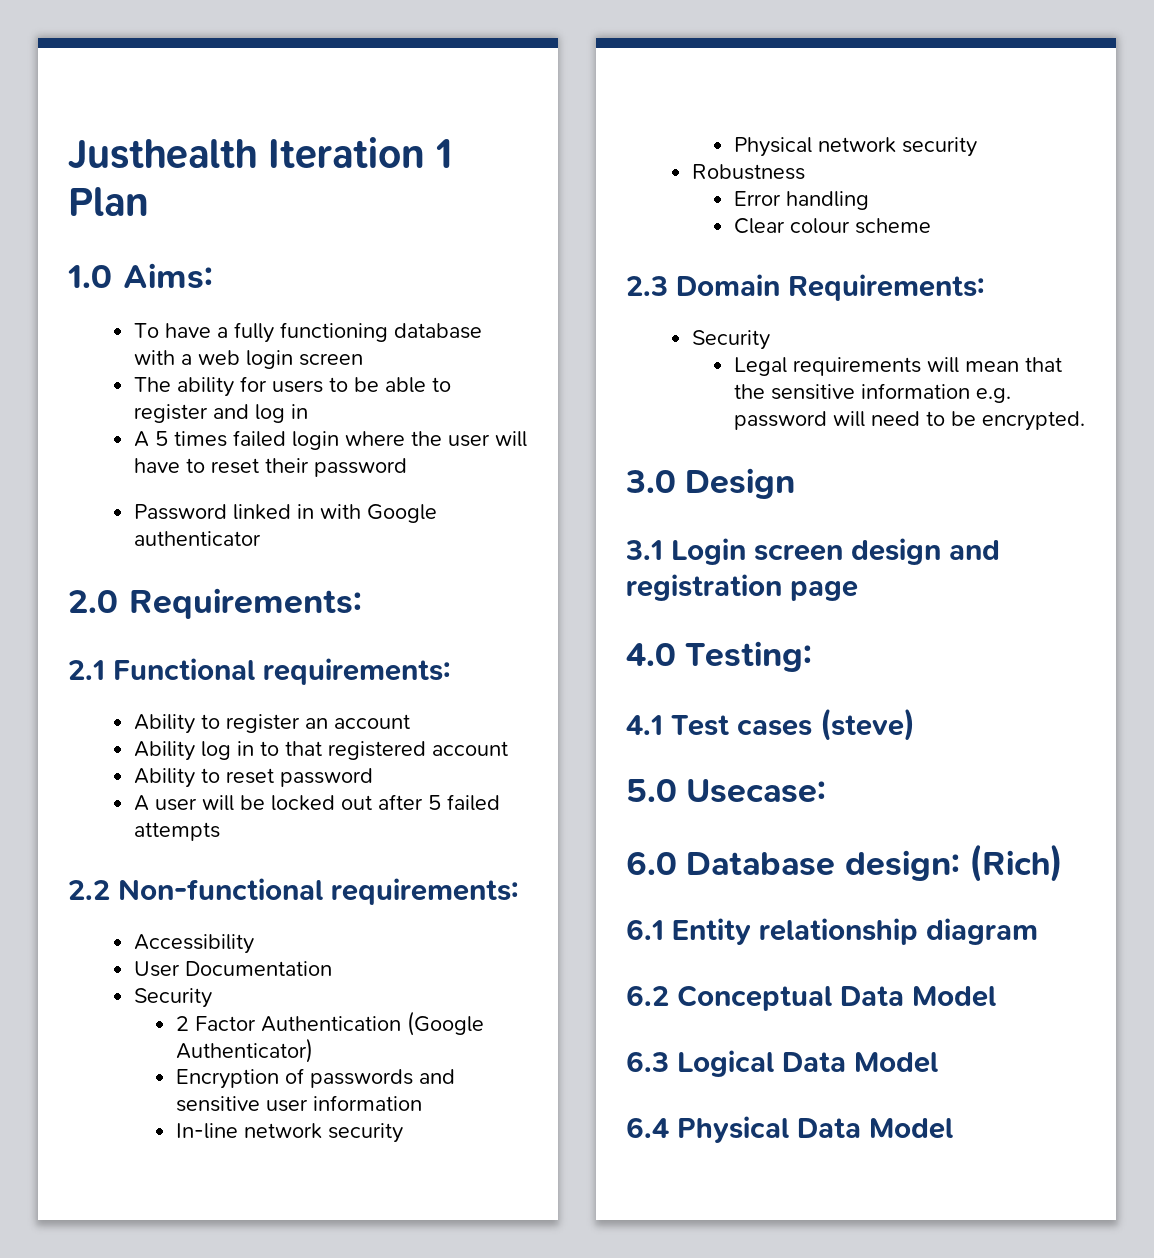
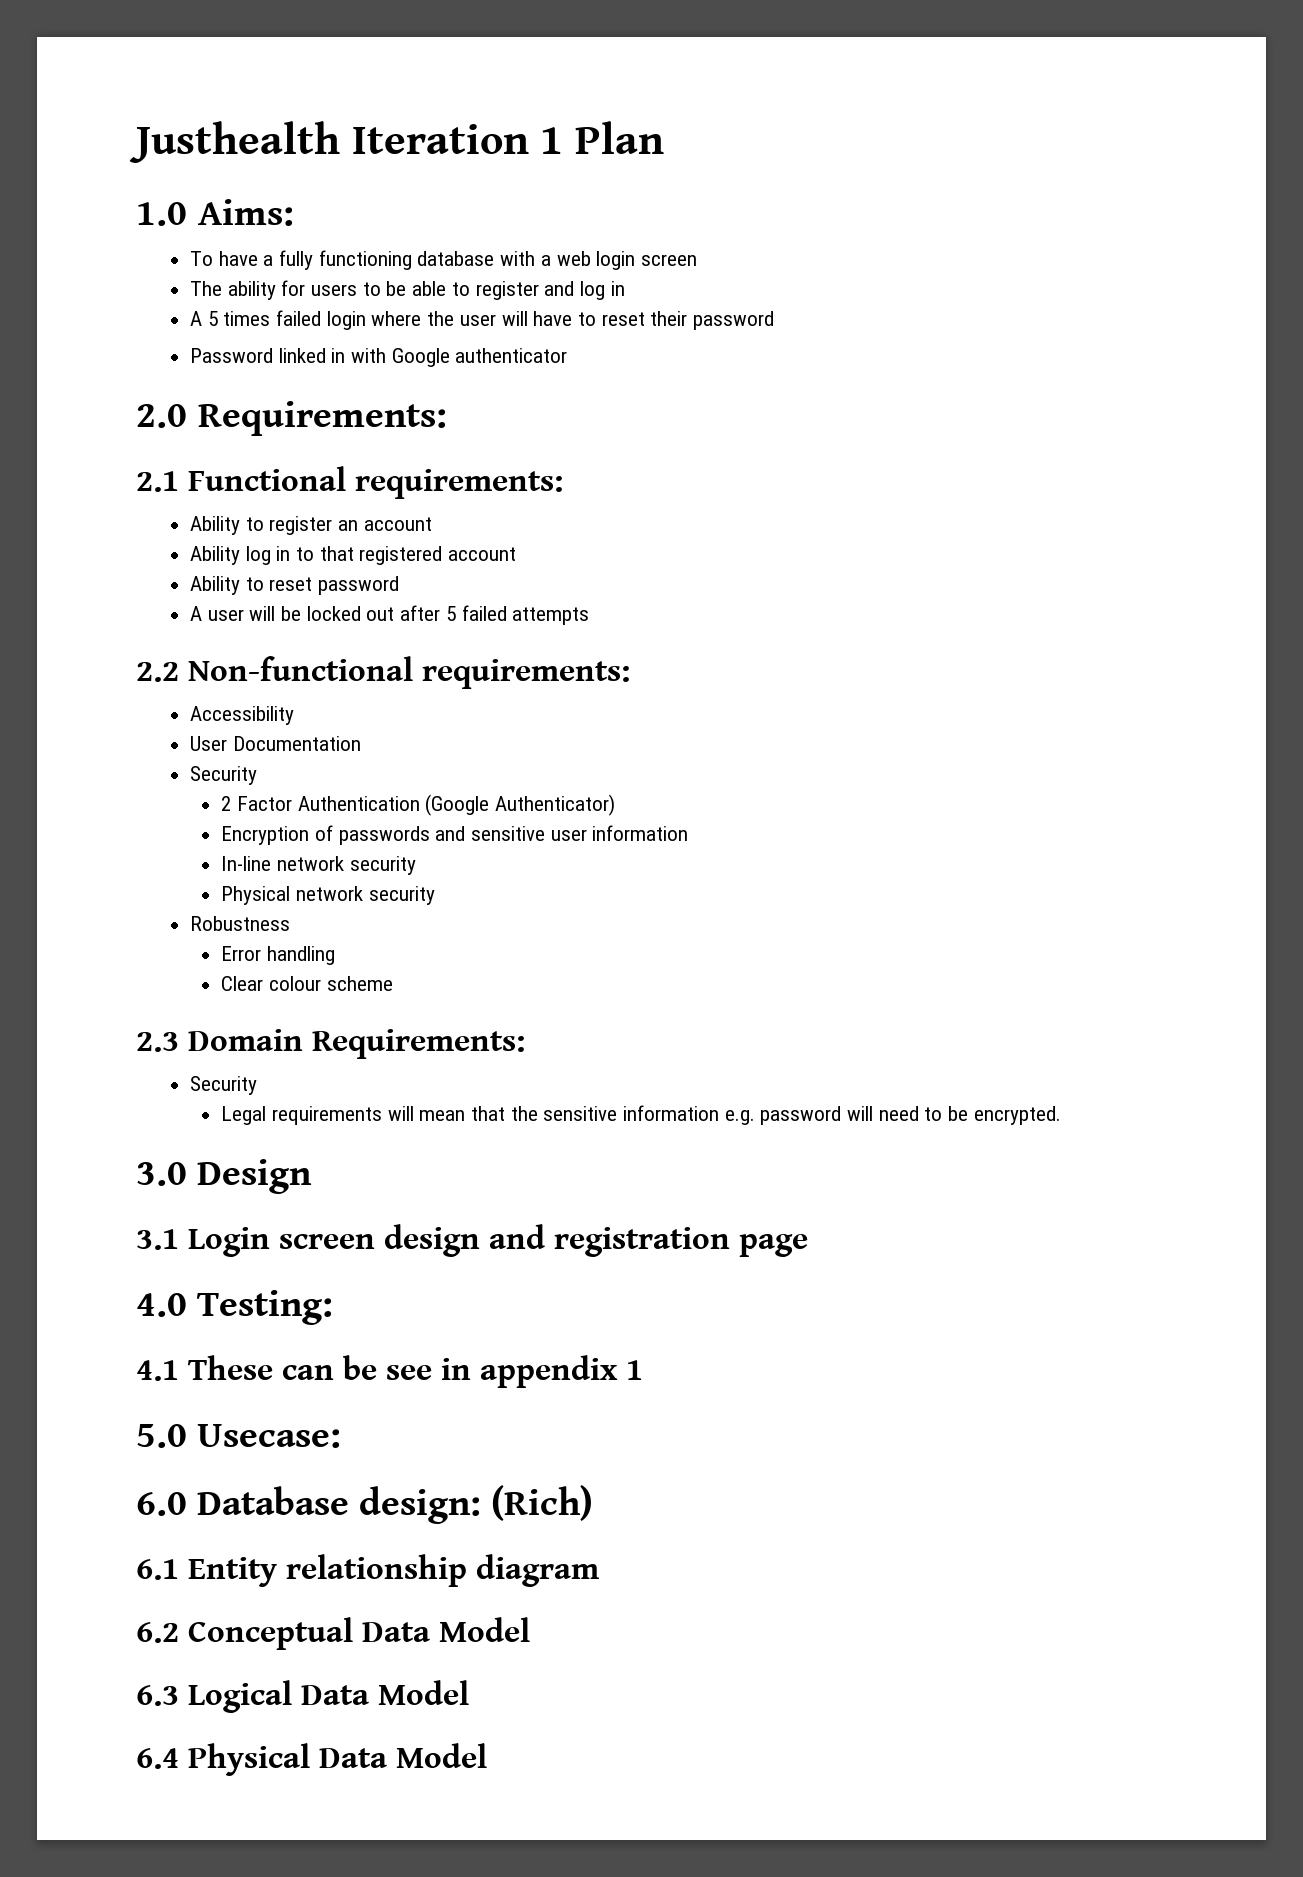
[671,708,915,741] Test cases (steve) -> [188,1355,643,1388] These can be see in appendix 1

